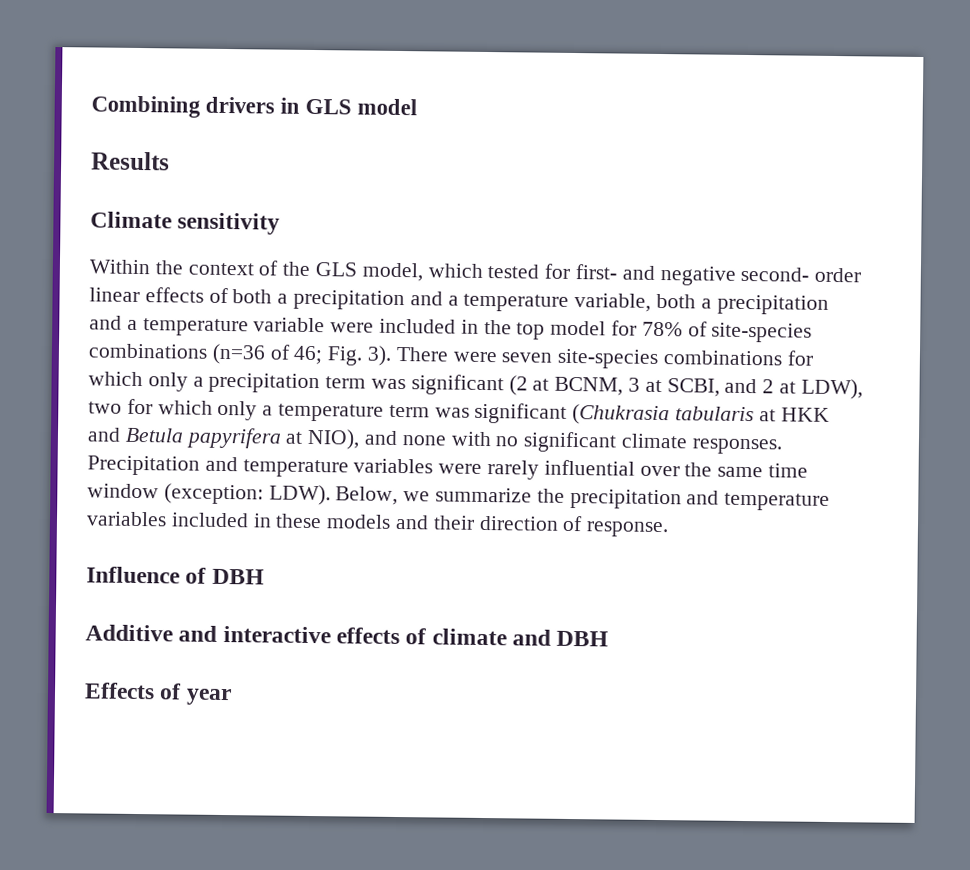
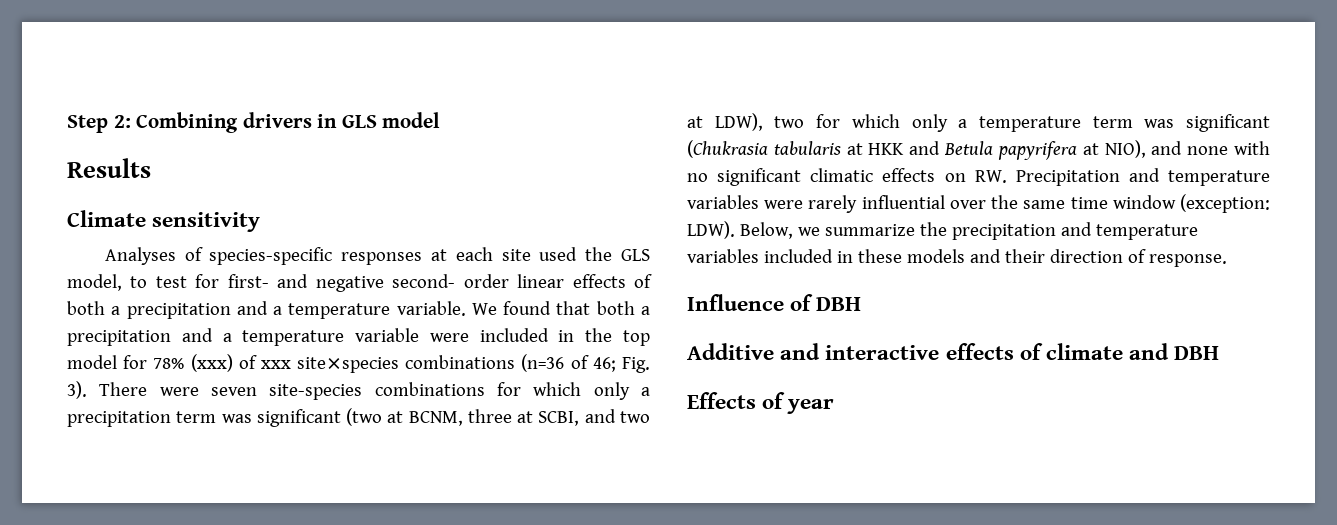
(91, 106) none -> [67,115,131,133] Step 2:
[89,259,279,276] Within the context of -> [104,247,578,265] Analyses of species-specific responses at each site used
[427,263,540,279] which tested -> [130,276,187,288] to test
[574,293,652,312] variable, -> [396,301,591,316] variable. We found that
[687,321,813,343] of site-species -> [190,354,400,373] (xxx) of xxx site⨯species
[508,375,528,396] (2 -> [346,408,383,426] (two
[628,377,641,392] 3 -> [467,409,512,423] three
[762,379,775,394] 2 -> [619,411,650,423] two
[621,433,782,455] climate responses. -> [810,168,1007,183] climatic effects on RW.

